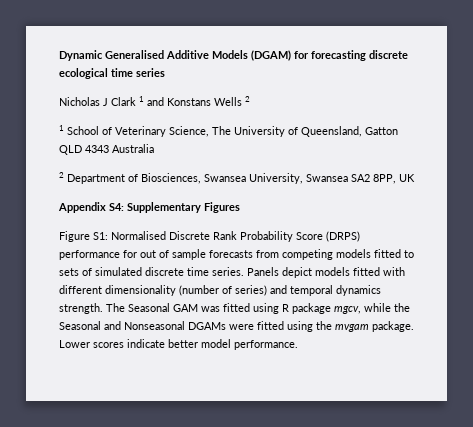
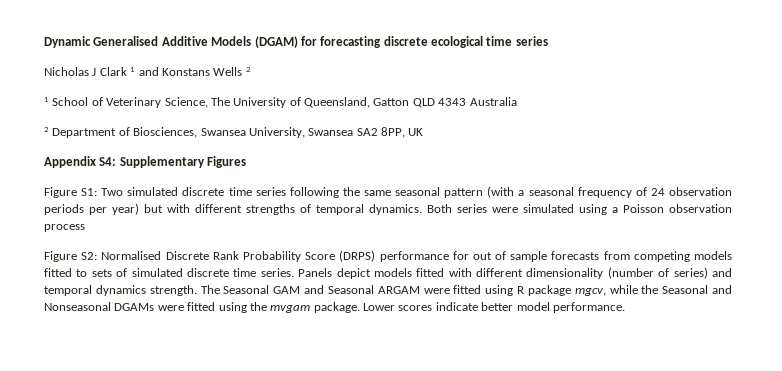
(108, 236) none -> [101,186,732,198] [44,203,732,215] [44,224,85,232] [44,251,98,262] Two simulated discrete time series following the same seasonal pattern (with a seasonal frequency of 24 observation periods per year) but with different strengths of temporal dynamics. Both series were simulated using a Poisson observation process // Figure S2:
[201,306,220,312] was -> [304,285,450,294] and Seasonal ARGAM were

